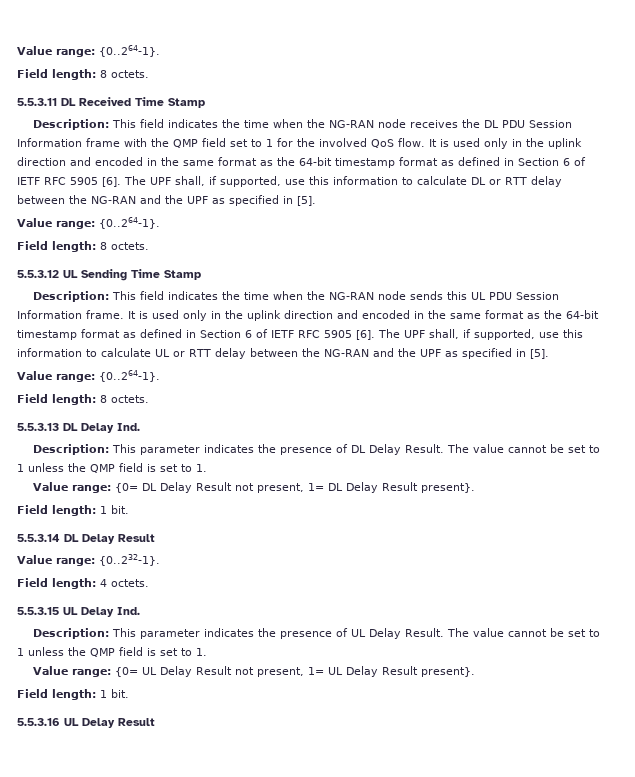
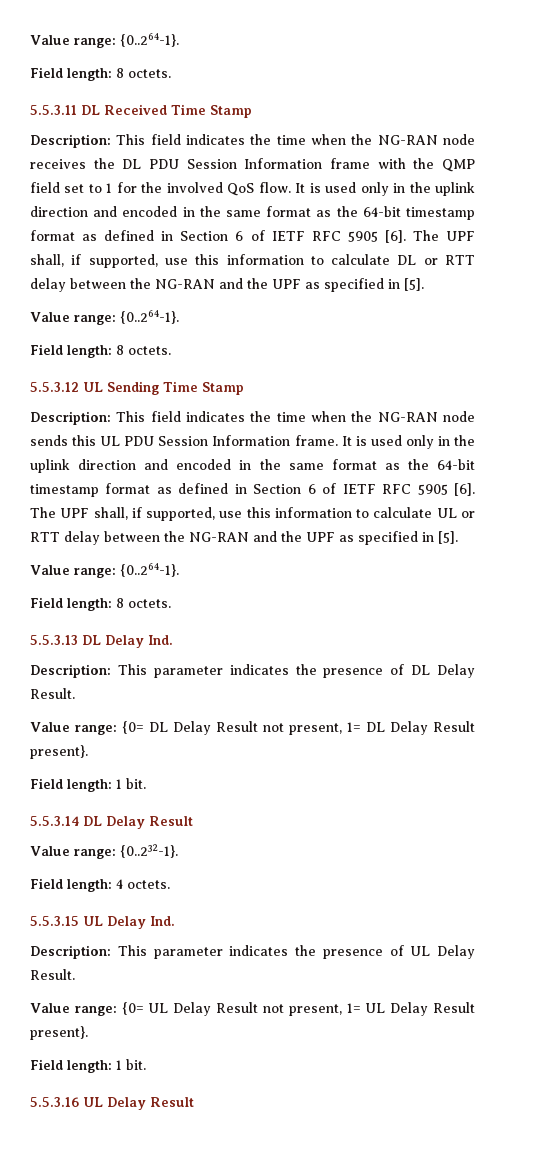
[446,444,600,453] [17,463,207,473] The value cannot be set to 1 unless the QMP field is set to 1. -> (75, 693) none
[446,628,600,637] [17,647,207,657] The value cannot be set to 1 unless the QMP field is set to 1. -> (75, 974) none

